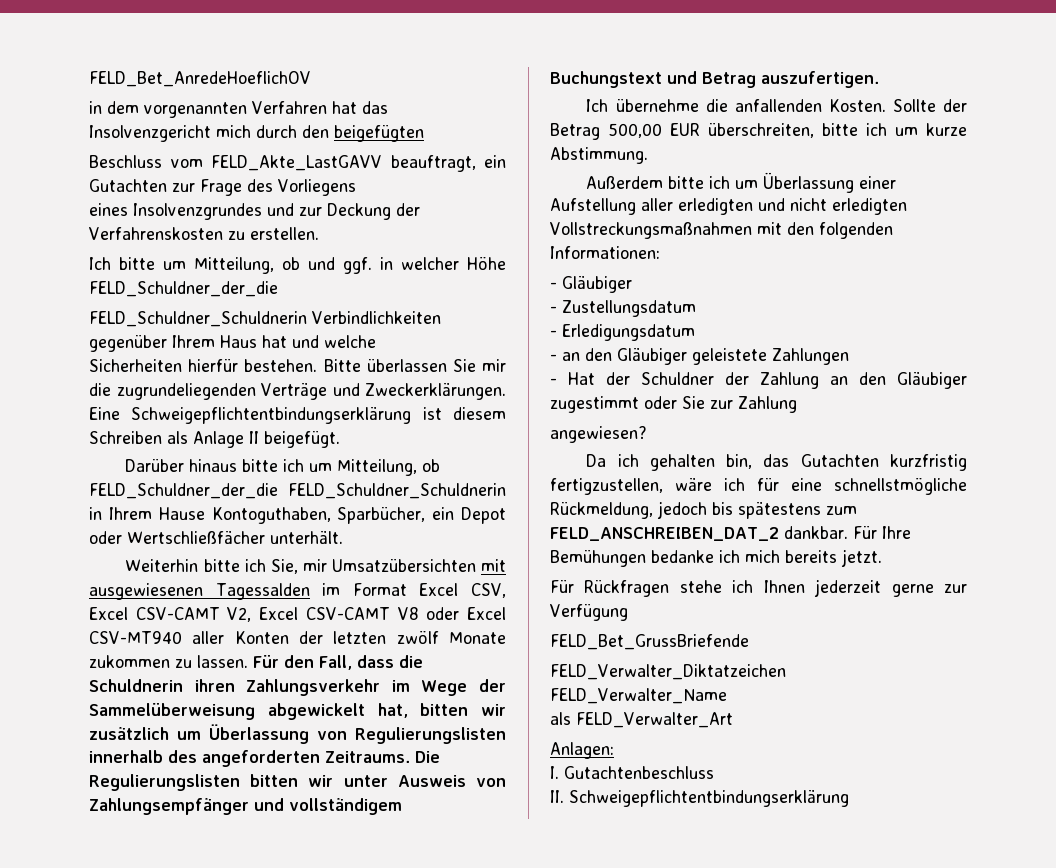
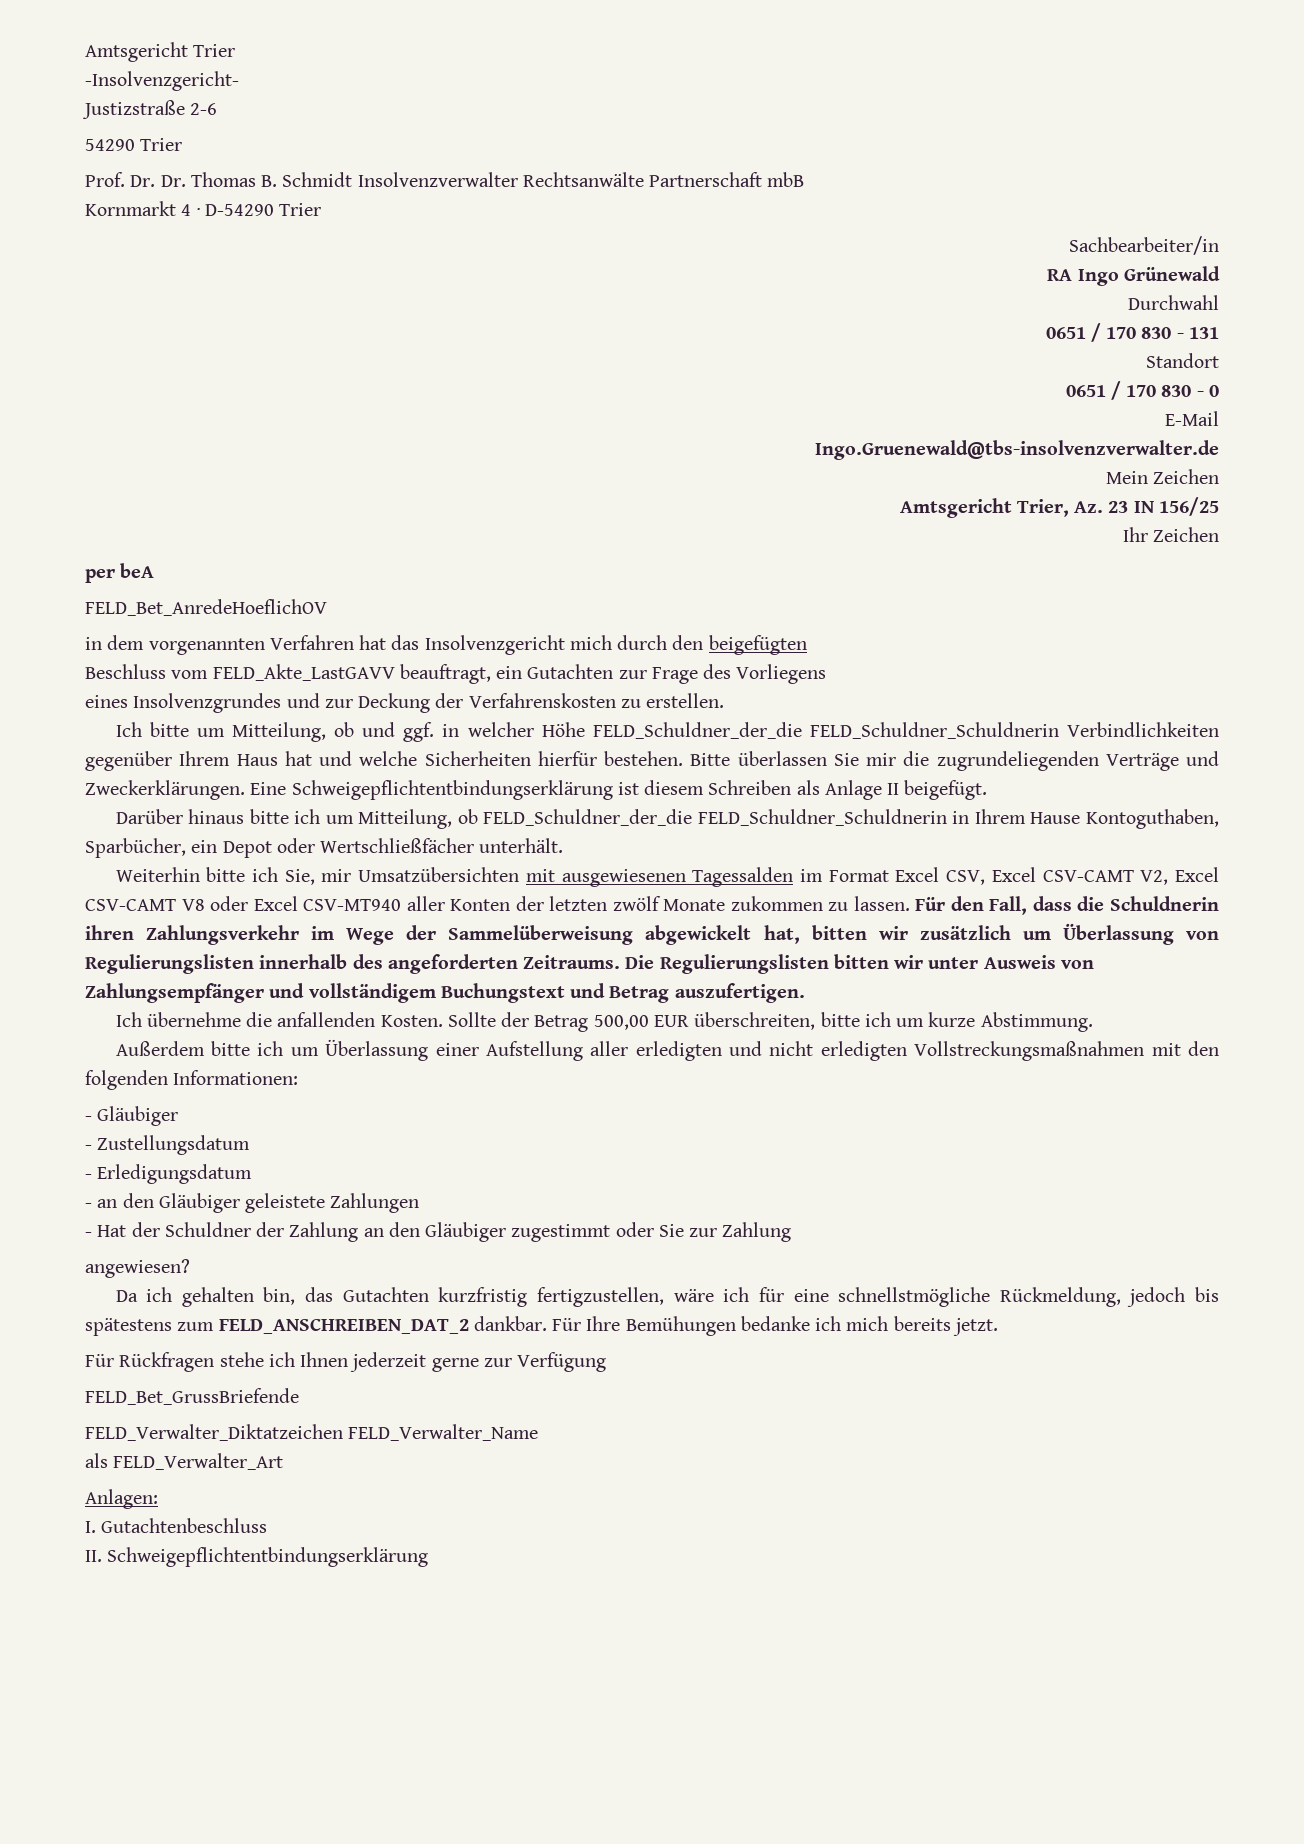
(89, 79) none -> [85,42,236,62] [85,71,239,91] [82,100,218,119] [85,138,183,151] [85,172,805,187] [85,201,322,216] [1069,236,1219,255] [1047,266,1221,286] [1128,295,1219,310] [1045,323,1220,342] [1146,353,1219,368] [1065,381,1220,400] [1165,411,1219,426] [815,440,1219,460] [1105,469,1220,484] [899,497,1219,518] [1122,527,1219,542] [85,563,155,583] Amtsgericht Trier // -Insolvenzgericht- // Justizstraße 2-6 // 54290 Trier // Prof. Dr. Dr. Thomas B. Schmidt Insolvenzverwalter Rechtsanwälte Partnerschaft mbB // Kornmarkt 4 ∙ D-54290 Trier // Sachbearbeiter/in // RA Ingo Grünewald // Durchwahl // 0651 / 170 830 - 131 // Standort // 0651 / 170 830 - 0 // E-Mail // Ingo.Gruenewald@tbs-insolvenzverwalter.de // Mein Zeichen // Amtsgericht Trier, Az. 23 IN 156/25 // Ihr Zeichen // per beA //
(278, 289) // -> (802, 730) none
(376, 341) // -> (418, 758) none

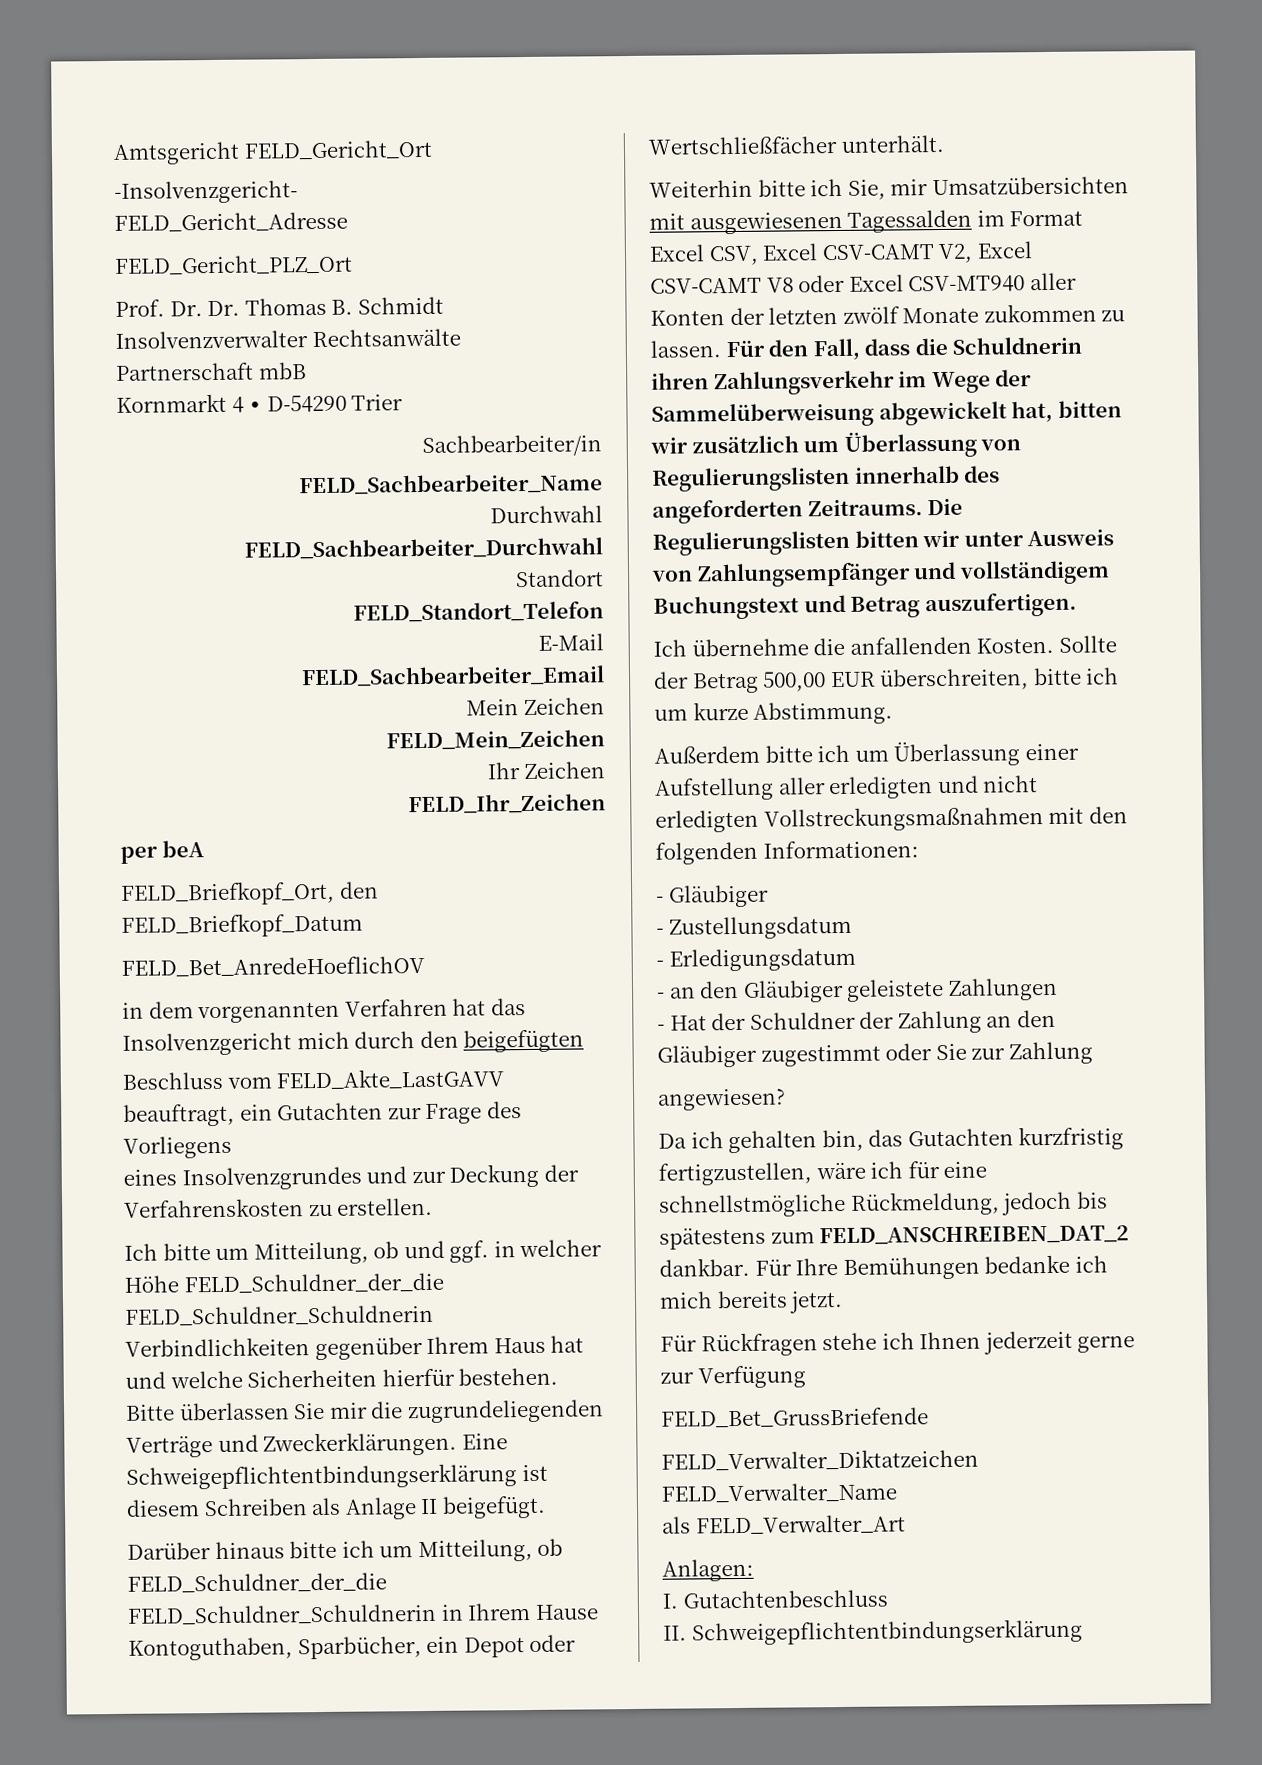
[85,42,236,62] Amtsgericht Trier -> [113,139,433,165] Amtsgericht FELD_Gericht_Ort
[82,100,218,119] [85,138,183,151] Justizstraße 2-6 // 54290 Trier -> [114,211,348,232] [114,254,353,275] FELD_Gericht_Adresse // FELD_Gericht_PLZ_Ort
[1047,266,1221,286] [1128,295,1219,310] [1045,323,1220,342] [1146,353,1219,368] [1065,381,1220,400] RA Ingo Grünewald // Durchwahl // 0651 / 170 830 - 131 // Standort // 0651 / 170 830 - 0 -> [299,473,603,496] [490,505,603,524] [244,537,603,560] [515,569,604,588] [353,601,604,623] FELD_Sachbearbeiter_Name // Durchwahl // FELD_Sachbearbeiter_Durchwahl // Standort // FELD_Standort_Telefon
[815,440,1219,460] Ingo.Gruenewald@tbs-insolvenzverwalter.de -> [301,665,605,688] FELD_Sachbearbeiter_Email
[899,497,1219,518] Amtsgericht Trier, Az. 23 IN 156/25 -> [386,729,605,751] FELD_Mein_Zeichen
(1219, 534) none -> [408,793,606,815] // FELD_Ihr_Zeichen
(155, 570) none -> [120,880,379,906] [121,912,363,938] // FELD_Briefkopf_Ort, den FELD_Briefkopf_Datum

